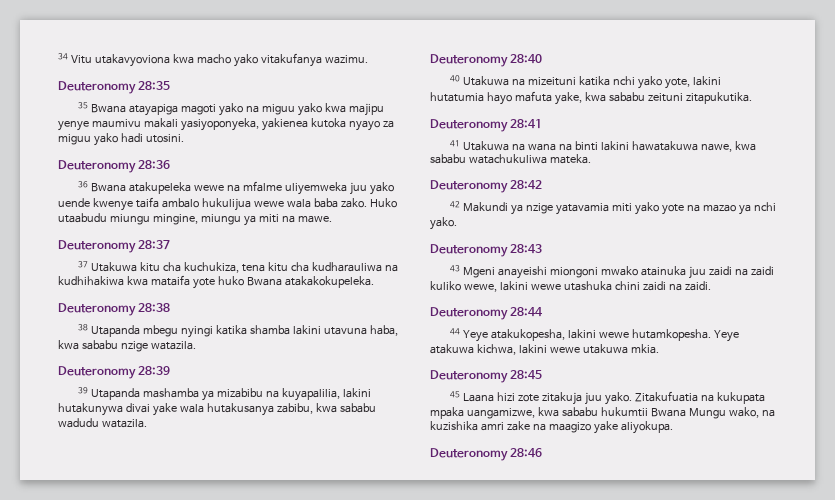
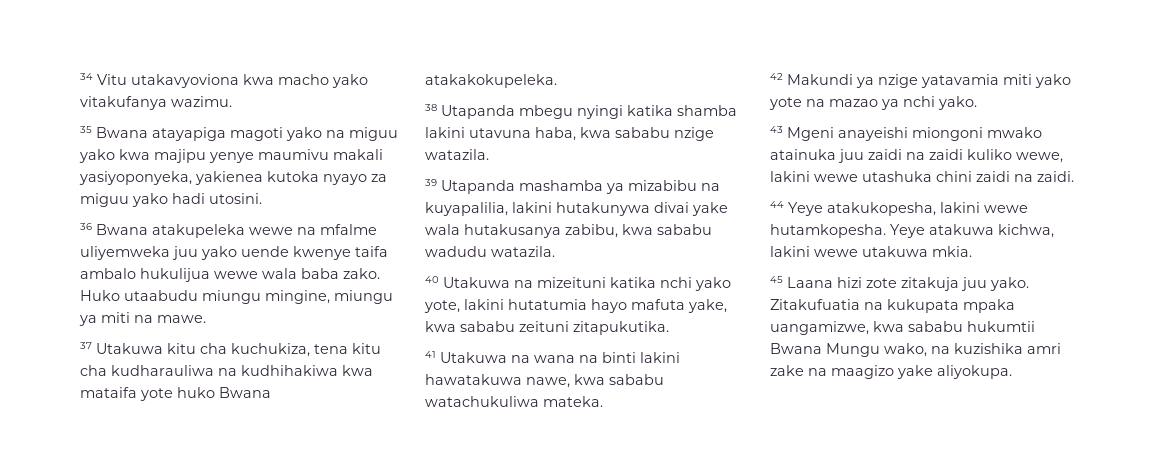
[58,81,171,94] // Deuteronomy 28:35 -> (232, 101) none
[58,160,171,173] // Deuteronomy 28:36 -> (262, 198) none
[58,240,171,253] // Deuteronomy 28:37 -> (206, 319) none
[58,303,171,316] // Deuteronomy 28:38 -> (557, 81) none
[58,366,171,379] // Deuteronomy 28:39 -> (489, 154) none
[430,54,543,67] // Deuteronomy 28:40 -> (555, 251) none
[430,119,543,132] // Deuteronomy 28:41 -> (669, 328) none
[430,180,543,193] // Deuteronomy 28:42 -> (603, 401) none
[430,244,543,257] // Deuteronomy 28:43 -> (977, 103) none
[430,307,544,320] // Deuteronomy 28:44 -> (1074, 176) none
[430,370,543,383] // Deuteronomy 28:45 -> (972, 251) none
[430,448,543,461] // Deuteronomy 28:46 -> (1012, 372) none

